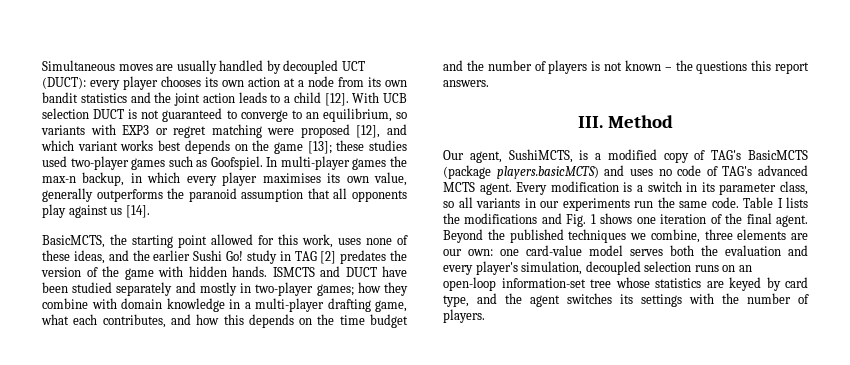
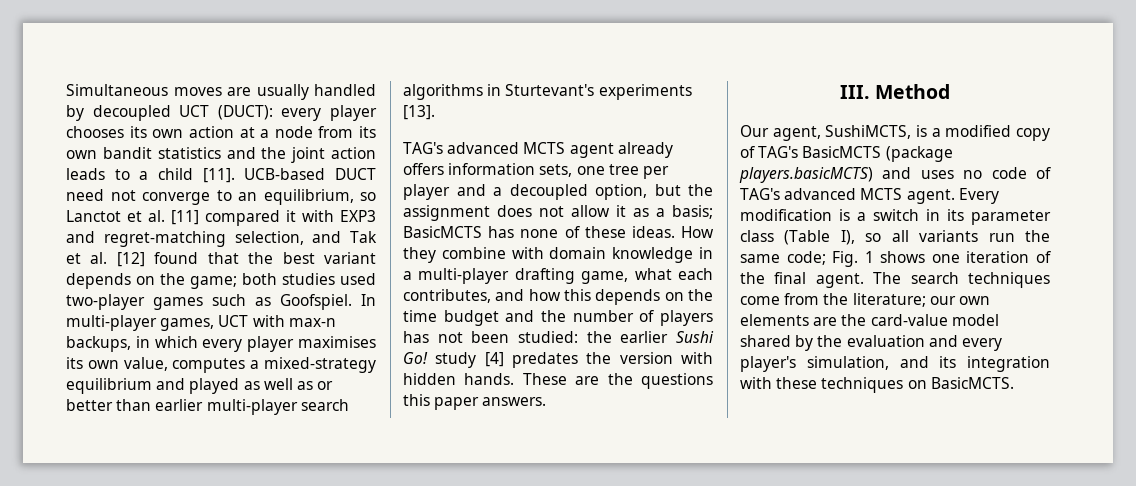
[324,92,407,106] [42,108,237,122] [12]. With UCB selection DUCT is not guaranteed to -> [202,168,376,183] [66,189,136,201] [11]. UCB-based DUCT need not
[41,124,407,138] [41,140,365,154] variants with EXP3 or regret matching were proposed [12], and which variant works best depends on the game [13]; these -> [66,210,376,226] [66,231,377,247] [66,252,376,267] [66,273,277,289] Lanctot et al. [11] compared it with EXP3 and regret-matching selection, and Tak et al. [12] found that the best variant depends on the game; both
[352,156,408,170] [42,172,125,186] games the max-n backup, -> [160,315,336,331] [66,336,131,352] games, UCT with max-n backups,
[42,188,407,202] [42,204,150,218] [42,234,408,248] [42,250,407,264] [41,266,407,280] [42,282,381,296] generally outperforms the paranoid assumption that all opponents play against us [14]. // BasicMCTS, the starting point allowed for this work, uses none of these ideas, and the earlier Sushi Go! study in TAG [2] predates the version of the game with hidden hands. ISMCTS and DUCT have been studied separately and mostly in two-player games; how -> [172,357,376,373] [66,378,334,394] [66,399,349,415] [403,84,692,100] [403,105,435,120] [403,142,673,158] [403,163,669,179] [403,184,713,200] [403,205,713,221] [403,226,714,238] computes a mixed-strategy equilibrium and played as well as or better than earlier multi-player search algorithms in Sturtevant's experiments [13]. // TAG's advanced MCTS agent already offers information sets, one tree per player and a decoupled option, but the assignment does not allow it as a basis; BasicMCTS has none of these ideas. How
[591,60,672,71] is not known – -> [403,331,714,343] [403,352,713,368] [403,373,600,385] has not been studied: the earlier Sushi Go! study [4] predates the version with hidden hands. These are
[775,62,809,74] report -> [434,397,480,410] paper
[780,181,808,195] [443,197,808,211] [443,213,562,224] class, so all variants in our experiments run the same code. Table I lists the modifications and -> [740,230,1050,245] [740,251,826,265] class (Table I), so all variants run the same code;
[443,229,808,243] [443,245,694,256] Beyond the published techniques we combine, three elements are our own: one card-value model serves both -> [873,272,1050,288] [740,293,990,307] [740,314,999,326] [740,335,814,351] The search techniques come from the literature; our own elements are the card-value model shared by
[585,261,752,275] [443,277,808,291] [443,293,809,307] [443,309,485,323] decoupled selection runs on an open-loop information-set tree whose statistics are keyed by card type, and the agent switches its settings with the number of players. -> [899,356,1050,372] [740,377,1014,393] and its integration with these techniques on BasicMCTS.

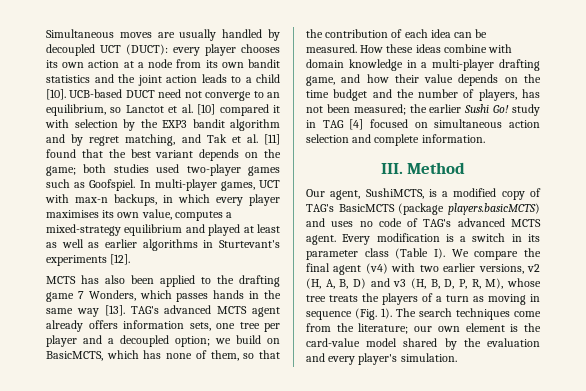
[202,168,235,183] [11]. -> [46,89,66,100] [10].
[171,210,199,225] [11] -> [197,104,216,115] [10]
[340,210,376,222] [66,231,304,247] EXP3 and regret-matching selection, -> [74,119,280,131] [46,134,176,146] selection by the EXP3 bandit algorithm and by regret matching,
[116,252,145,267] [12] -> [264,134,280,145] [11]
(240, 386) none -> [243,224,280,233] at least
[317,381,334,390] [66,399,349,415] [403,84,692,100] or better than earlier multi-player search algorithms in Sturtevant's experiments -> [105,239,280,251] [46,254,131,266] [46,275,280,287] [46,290,281,302] [46,308,99,317] earlier algorithms in Sturtevant's experiments [12]. // MCTS has also been applied to the drafting game 7 Wonders, which passes hands in the same way
(435, 112) // -> (125, 310) none
[595,184,713,200] [403,205,713,221] [403,226,714,238] [403,247,436,263] option, but the assignment does not allow it as a basis; BasicMCTS has none of these ideas. How they -> [175,335,280,347] [46,350,280,361] [306,29,488,38] [306,44,441,53] option; we build on BasicMCTS, which has none of them, so that the contribution of each idea can be measured. How these ideas
[634,268,713,280] [403,289,591,303] what each contributes, and how this -> [341,74,454,83] and how their value
[660,310,713,326] players -> [478,89,517,101] players,
[518,331,578,343] studied: -> [353,104,406,115] measured;
[484,352,713,368] [403,373,713,389] [403,394,547,410] [4] predates the version with hidden hands. These are the questions this paper answers. -> [306,119,540,130] [306,134,485,146] in TAG [4] focused on simultaneous action selection and complete information.
[840,230,1050,245] [740,251,1051,267] [740,272,864,288] I), so all variants run the same code; Fig. 1 shows one iteration of the final agent. -> [434,248,541,260] [306,263,540,275] [306,278,541,289] [306,293,540,305] [306,308,392,320] I). We compare the final agent (v4) with two earlier versions, v2 (H, A, B, D) and v3 (H, B, D, P, R, M), whose tree treats the players of a turn as moving in sequence (Fig. 1).
[740,314,838,326] elements are -> [465,323,519,332] element is
[806,356,1050,372] [740,377,1014,393] simulation, and its integration with these techniques on BasicMCTS. -> [400,353,457,362] simulation.

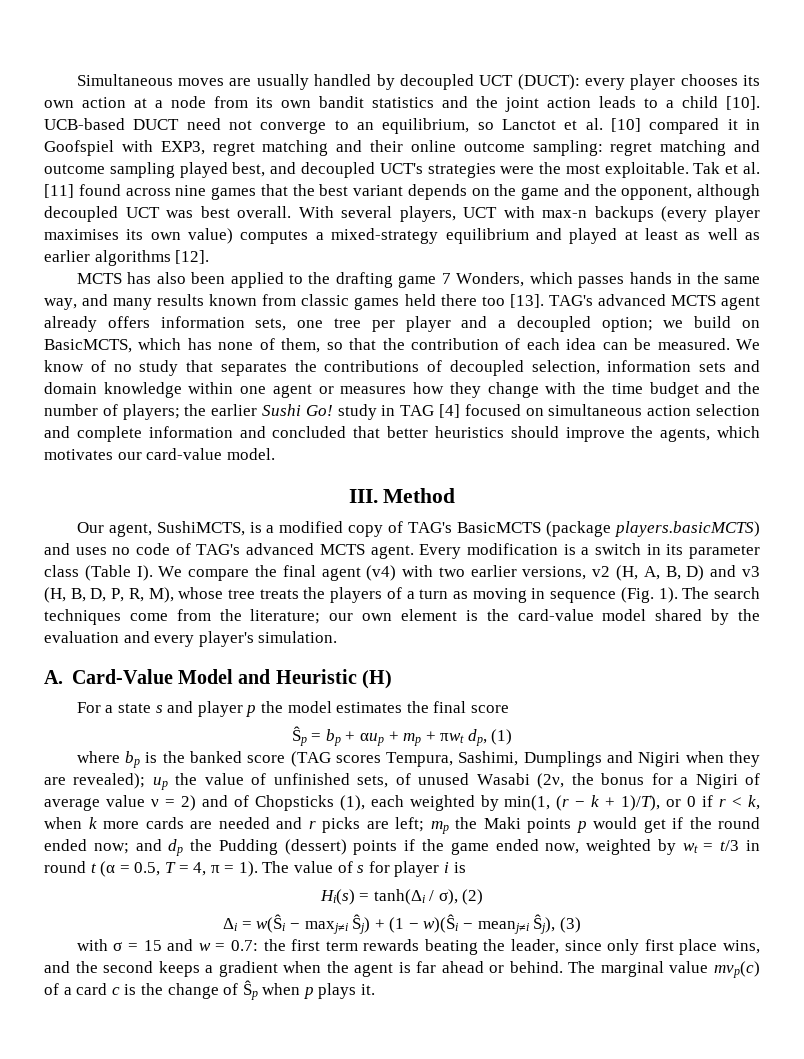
[45,119,280,131] [46,134,201,146] with selection by the EXP3 bandit algorithm and by regret matching, and -> [746,119,761,130] [44,140,761,156] [44,162,689,178] in Goofspiel with EXP3, regret matching and their online outcome sampling: regret matching and outcome sampling played best, and decoupled UCT's strategies were the most exploitable.
(76, 153) none -> [125,185,256,200] across nine games
[46,164,280,176] [46,179,280,191] [45,194,243,206] game; both studies used two-player games such as Goofspiel. In multi-player games, UCT with max-n backups, in which every -> [521,184,760,200] [44,206,708,222] game and the opponent, although decoupled UCT was best overall. With several players, UCT with max-n backups (every
[141,209,172,220] value, -> [188,228,234,244] value)
[203,240,280,248] [46,255,107,266] in Sturtevant's experiments -> (171, 258) none
[76,308,99,317] way -> [44,294,505,310] way, and many results known from classic games held there too
[360,44,513,53] [306,59,540,71] [306,74,518,86] How these ideas combine with domain knowledge in a multi-player drafting game, and how their value depends on -> [736,339,760,350] [44,360,760,376] [44,382,577,398] We know of no study that separates the contributions of decoupled selection, information sets and domain knowledge within one agent or measures how they change with
[478,89,540,101] [306,104,406,115] players, has not been measured; -> [122,404,180,420] players;
[421,134,485,143] information. -> [148,426,761,442] [44,448,275,460] information and concluded that better heuristics should improve the agents, which motivates our card-value model.
(457, 357) none -> [44,669,393,689] [76,701,509,717] [291,726,513,746] [76,751,761,768] [44,773,761,790] [44,795,760,811] [44,817,760,834] [44,839,761,856] [44,861,466,877] [319,889,484,905] [223,914,581,934] [76,939,760,955] [44,961,760,978] [44,980,376,1000] // A. Card-Value Model and Heuristic (H) // For a state s and player p the model estimates the final score // Ŝp = bp + αup + mp + πwt dp, (1) // where bp is the banked score (TAG scores Tempura, Sashimi, Dumplings and Nigiri when they are revealed); up the value of unfinished sets, of unused Wasabi (2ν, the bonus for a Nigiri of average value ν = 2) and of Chopsticks (1), each weighted by min(1, (r − k + 1)/T), or 0 if r < k, when k more cards are needed and r picks are left; mp the Maki points p would get if the round ended now; and dp the Pudding (dessert) points if the game ended now, weighted by wt = t/3 in round t (α = 0.5, T = 4, π = 1). The value of s for player i is // Hi(s) = tanh(Δi / σ), (2) // Δi = w(Ŝi − maxj≠i Ŝj) + (1 − w)(Ŝi − meanj≠i Ŝj), (3) // with σ = 15 and w = 0.7: the first term rewards beating the leader, since only first place wins, and the second keeps a gradient when the agent is far ahead or behind. The marginal value mvp(c) of a card c is the change of Ŝp when p plays it.

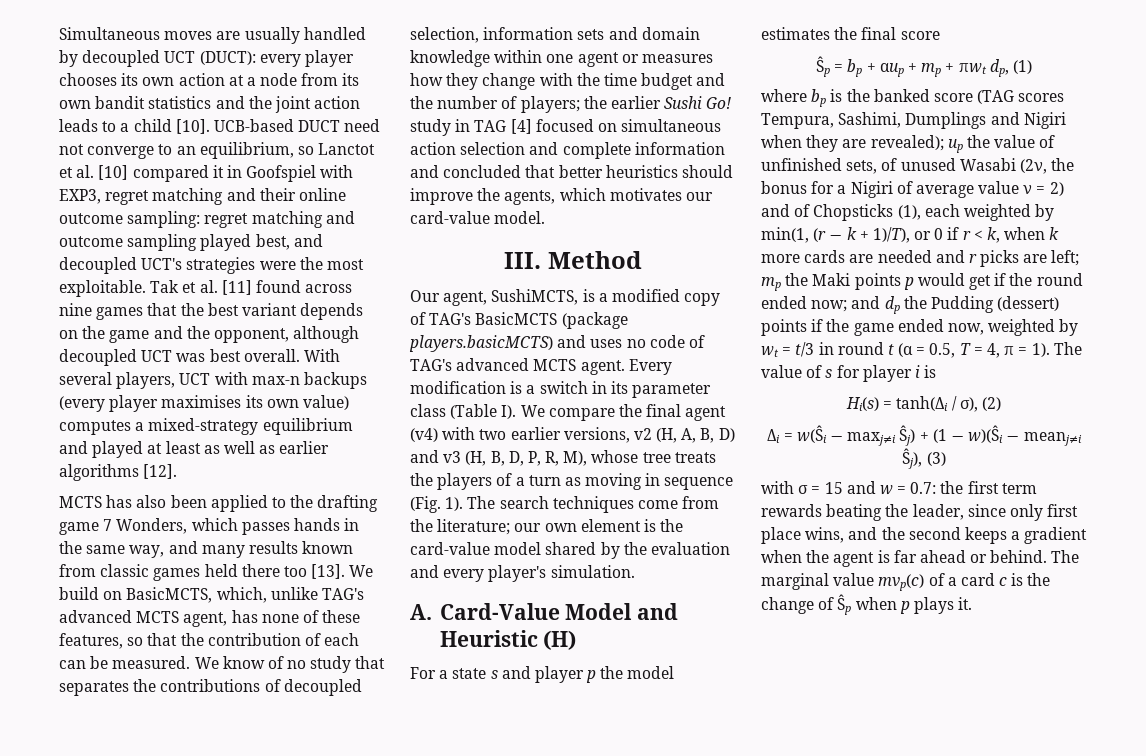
[548,294,761,310] [44,316,761,332] [44,338,182,353] TAG's advanced MCTS agent already offers information sets, one tree per player and a decoupled option; we build on BasicMCTS, which -> [349,565,374,577] [59,587,364,603] [59,610,228,627] We build on BasicMCTS, which, unlike TAG's advanced MCTS agent,
[281,338,321,353] them, -> [322,610,361,623] [59,633,123,649] these features,
[566,338,597,350] idea -> (360, 639) none

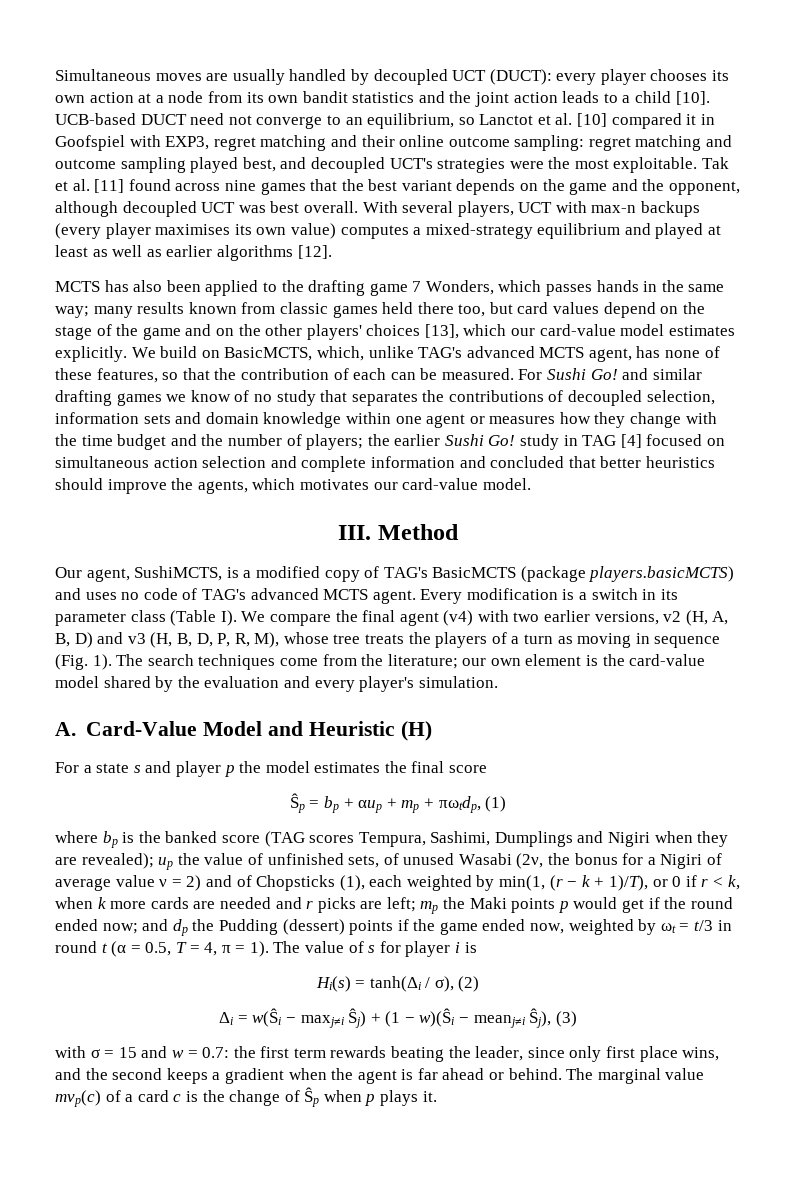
[129,541,198,558] way, and -> [55,306,89,318] way;
[283,564,346,579] too [13]. -> [458,302,705,318] [55,324,735,340] [55,346,127,362] too, but card values depend on the stage of the game and on the other players' choices [13], which our card-value model estimates explicitly.
[194,657,219,669] We -> [518,368,702,380] [55,390,187,406] For Sushi Go! and similar drafting games we
[958,59,1009,77] πwt dp, -> [438,796,481,813] πωtdp,
[761,346,779,357] wt -> [660,923,676,933] ωt

